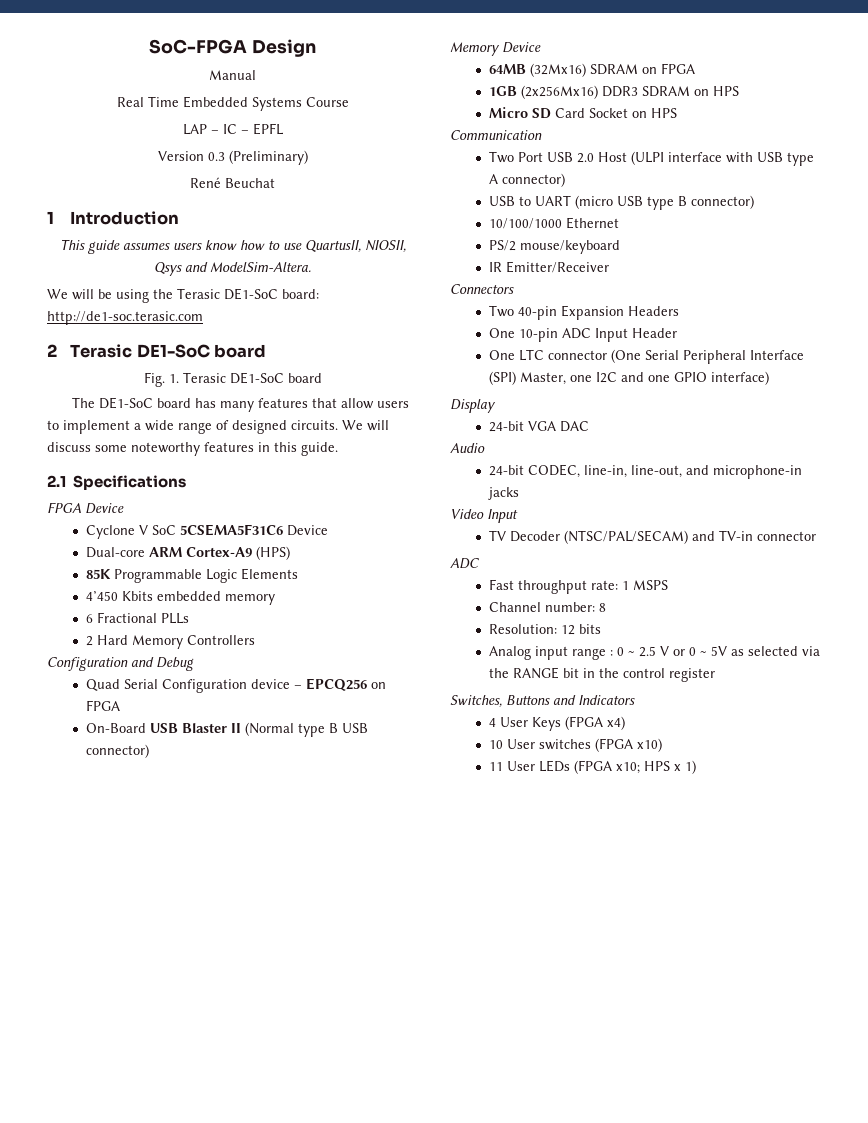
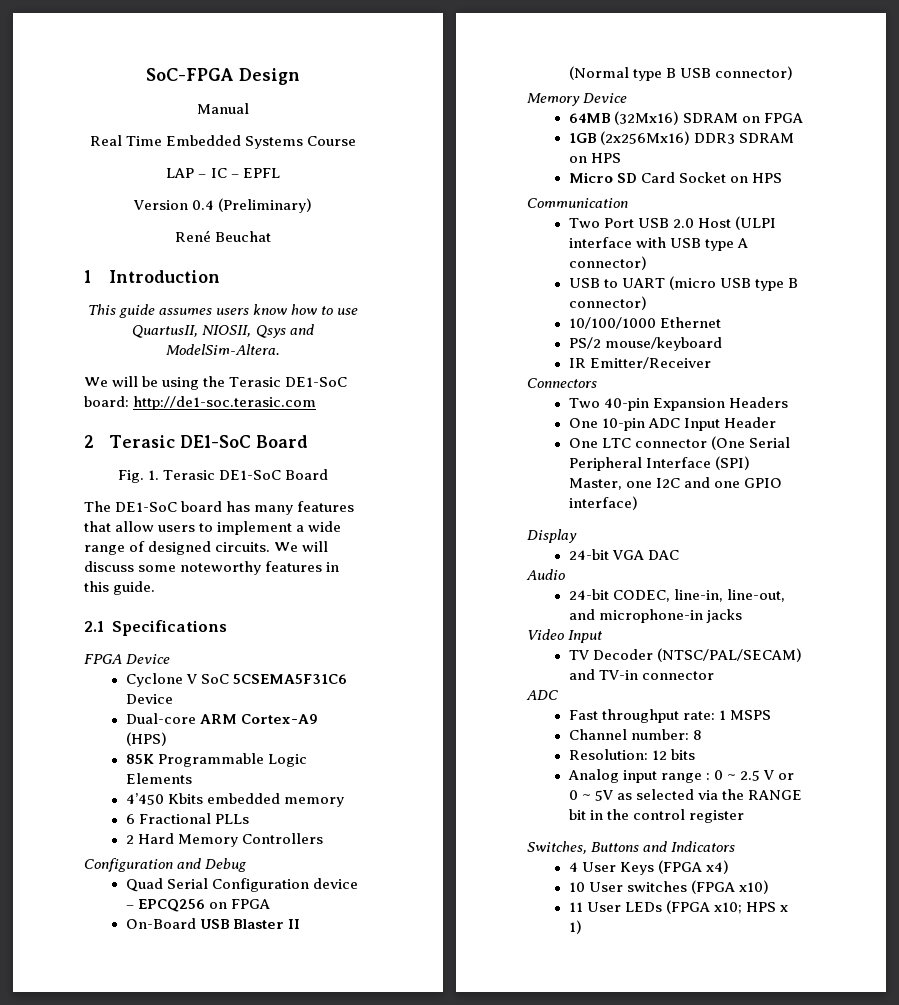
[207,152,225,161] 0.3 -> [192,200,214,210] 0.4
[213,344,266,358] board -> [255,435,308,448] Board
[287,373,322,383] board -> [285,469,329,480] Board

